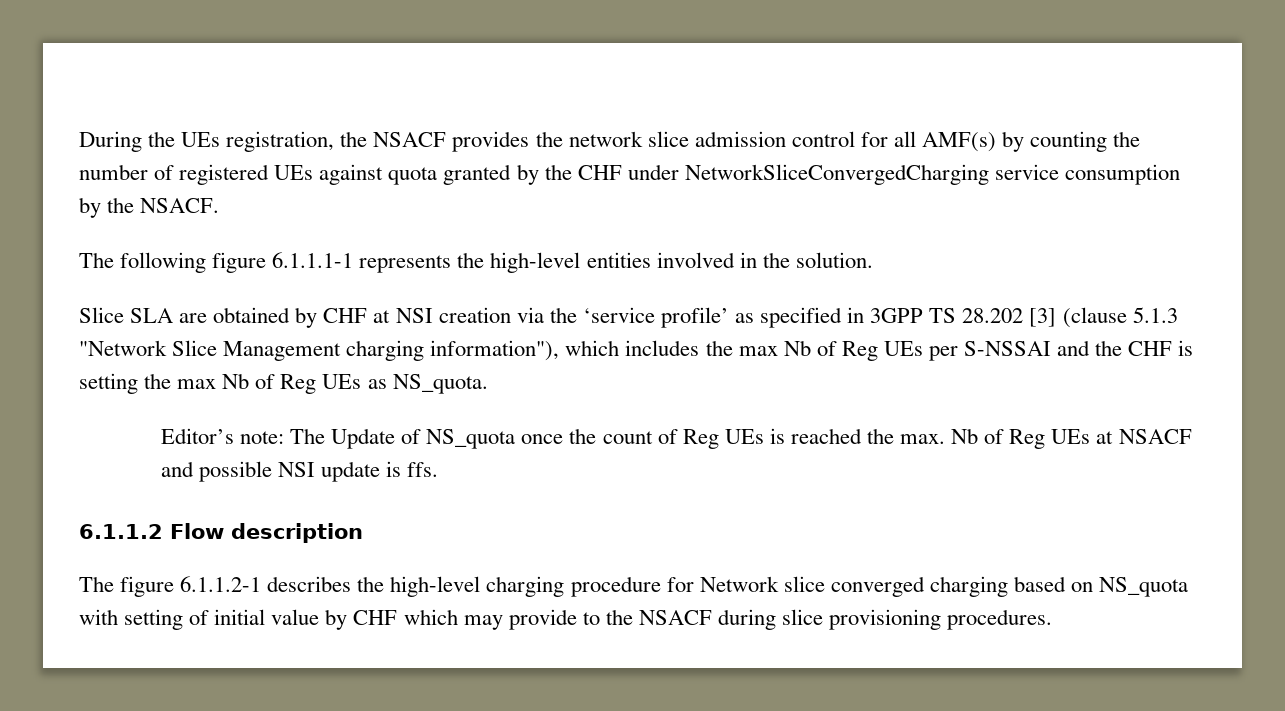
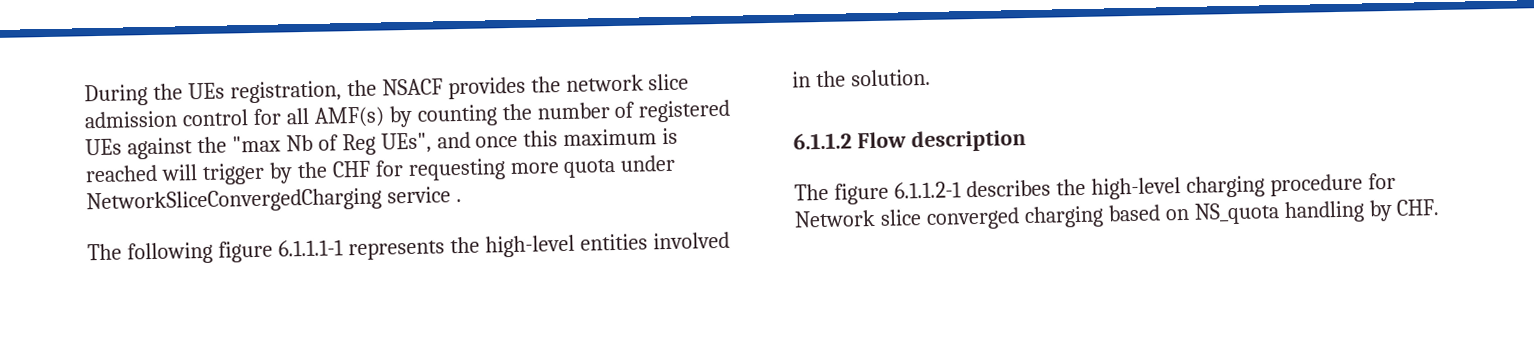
[388,164,1180,185] [79,197,220,218] quota granted by the CHF under NetworkSliceConvergedCharging service consumption by the NSACF. -> [196,127,679,156] [85,154,676,186] [86,186,462,215] the "max Nb of Reg UEs", and once this maximum is reached will trigger by the CHF for requesting more quota under NetworkSliceConvergedCharging service .
[79,307,1178,328] [79,340,1194,361] [79,373,488,394] [160,428,1192,449] [160,461,439,482] // Slice SLA are obtained by CHF at NSI creation via the ‘service profile’ as specified in 3GPP TS 28.202 [3] (clause 5.1.3 "Network Slice Management charging information"), which includes the max Nb of Reg UEs per S-NSSAI and the CHF is setting the max Nb of Reg UEs as NS_quota. // Editor’s note: The Update of NS_quota once the count of Reg UEs is reached the max. Nb of Reg UEs at NSACF and possible NSI update is ffs. -> (931, 77) none
[79,609,1053,630] with setting of initial value by CHF which may provide to the NSACF during slice provisioning procedures. -> [1283,199,1440,224] handling by CHF.

